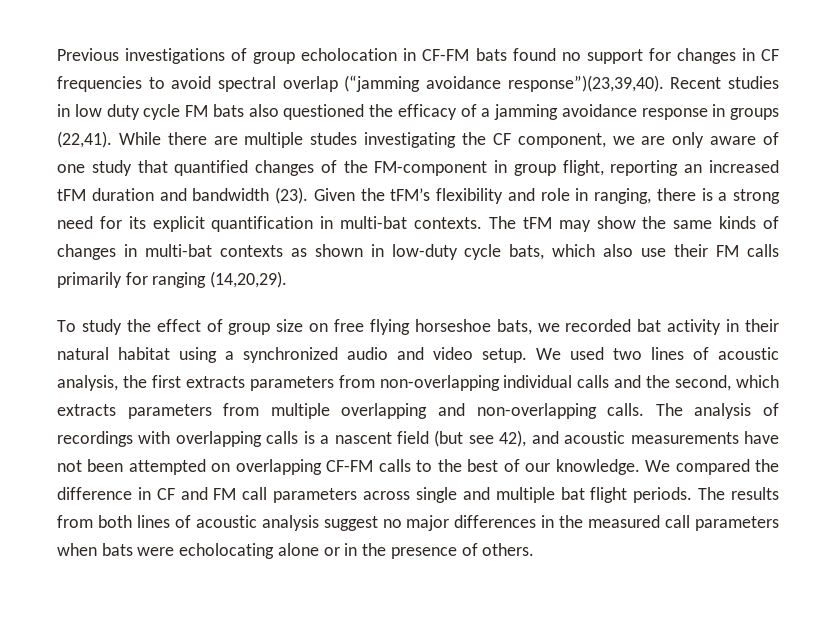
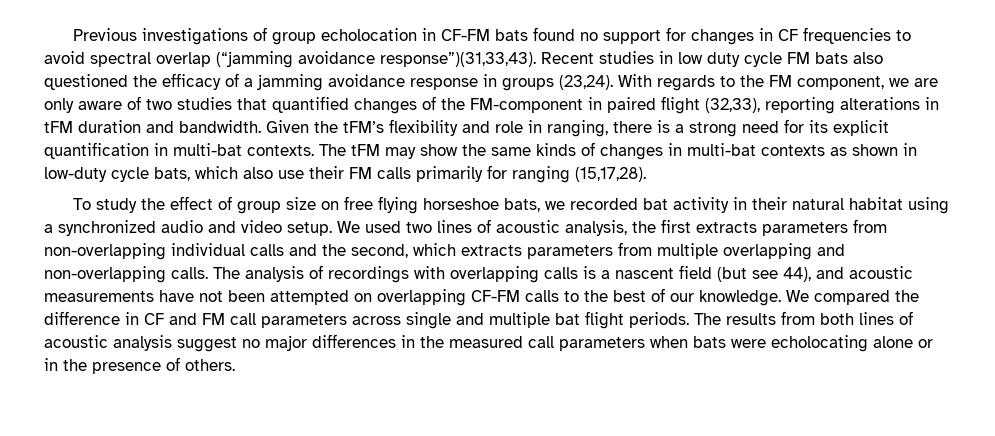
[507,75,664,92] response”)(23,39,40). -> [380,52,536,67] response”)(31,33,43).
[57,131,511,148] (22,41). While there are multiple studes investigating the CF -> [559,74,792,91] (23,24). With regards to the FM
[57,160,132,176] one study -> [146,97,232,110] two studies
[513,160,779,176] group flight, reporting an increased -> [607,96,939,114] paired flight (32,33), reporting alterations in
[192,187,308,204] bandwidth (23). -> [179,120,261,133] bandwidth.
[210,271,288,288] (14,20,29). -> [575,167,646,182] (15,17,28).
[499,430,527,447] 42), -> [783,267,811,282] 44),

